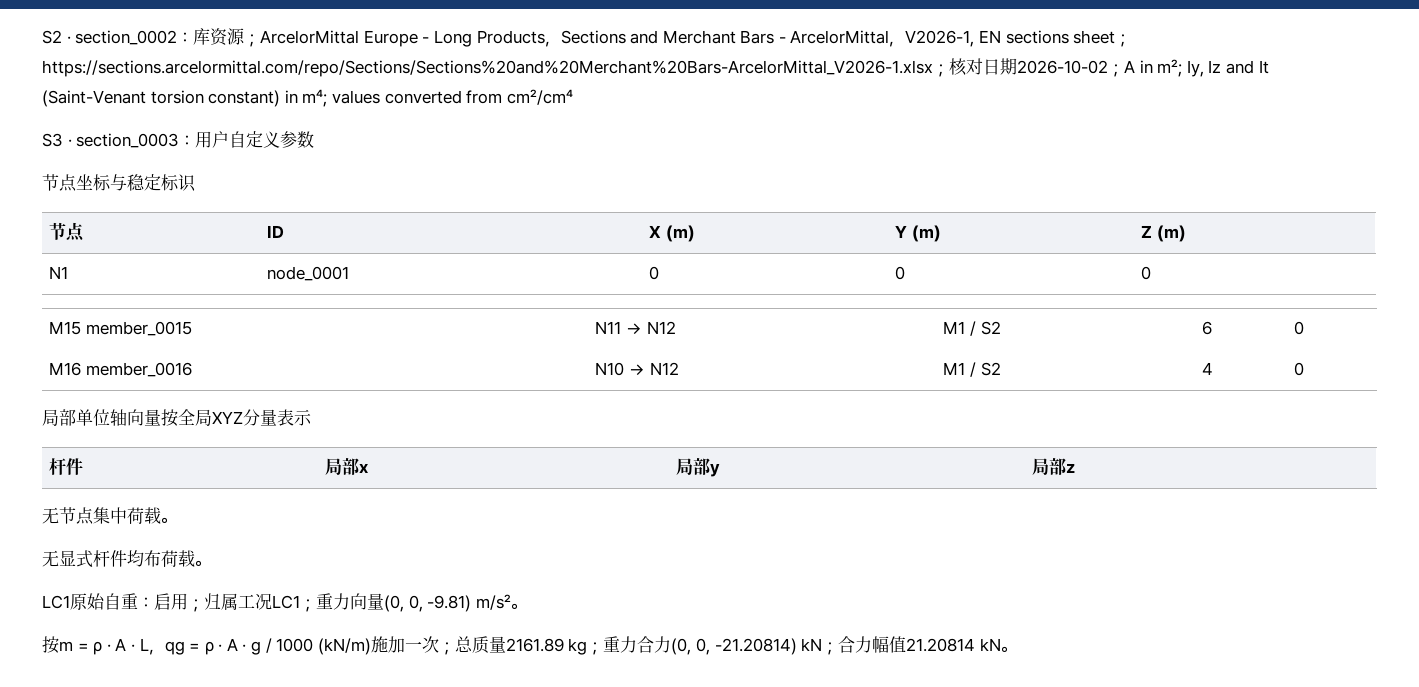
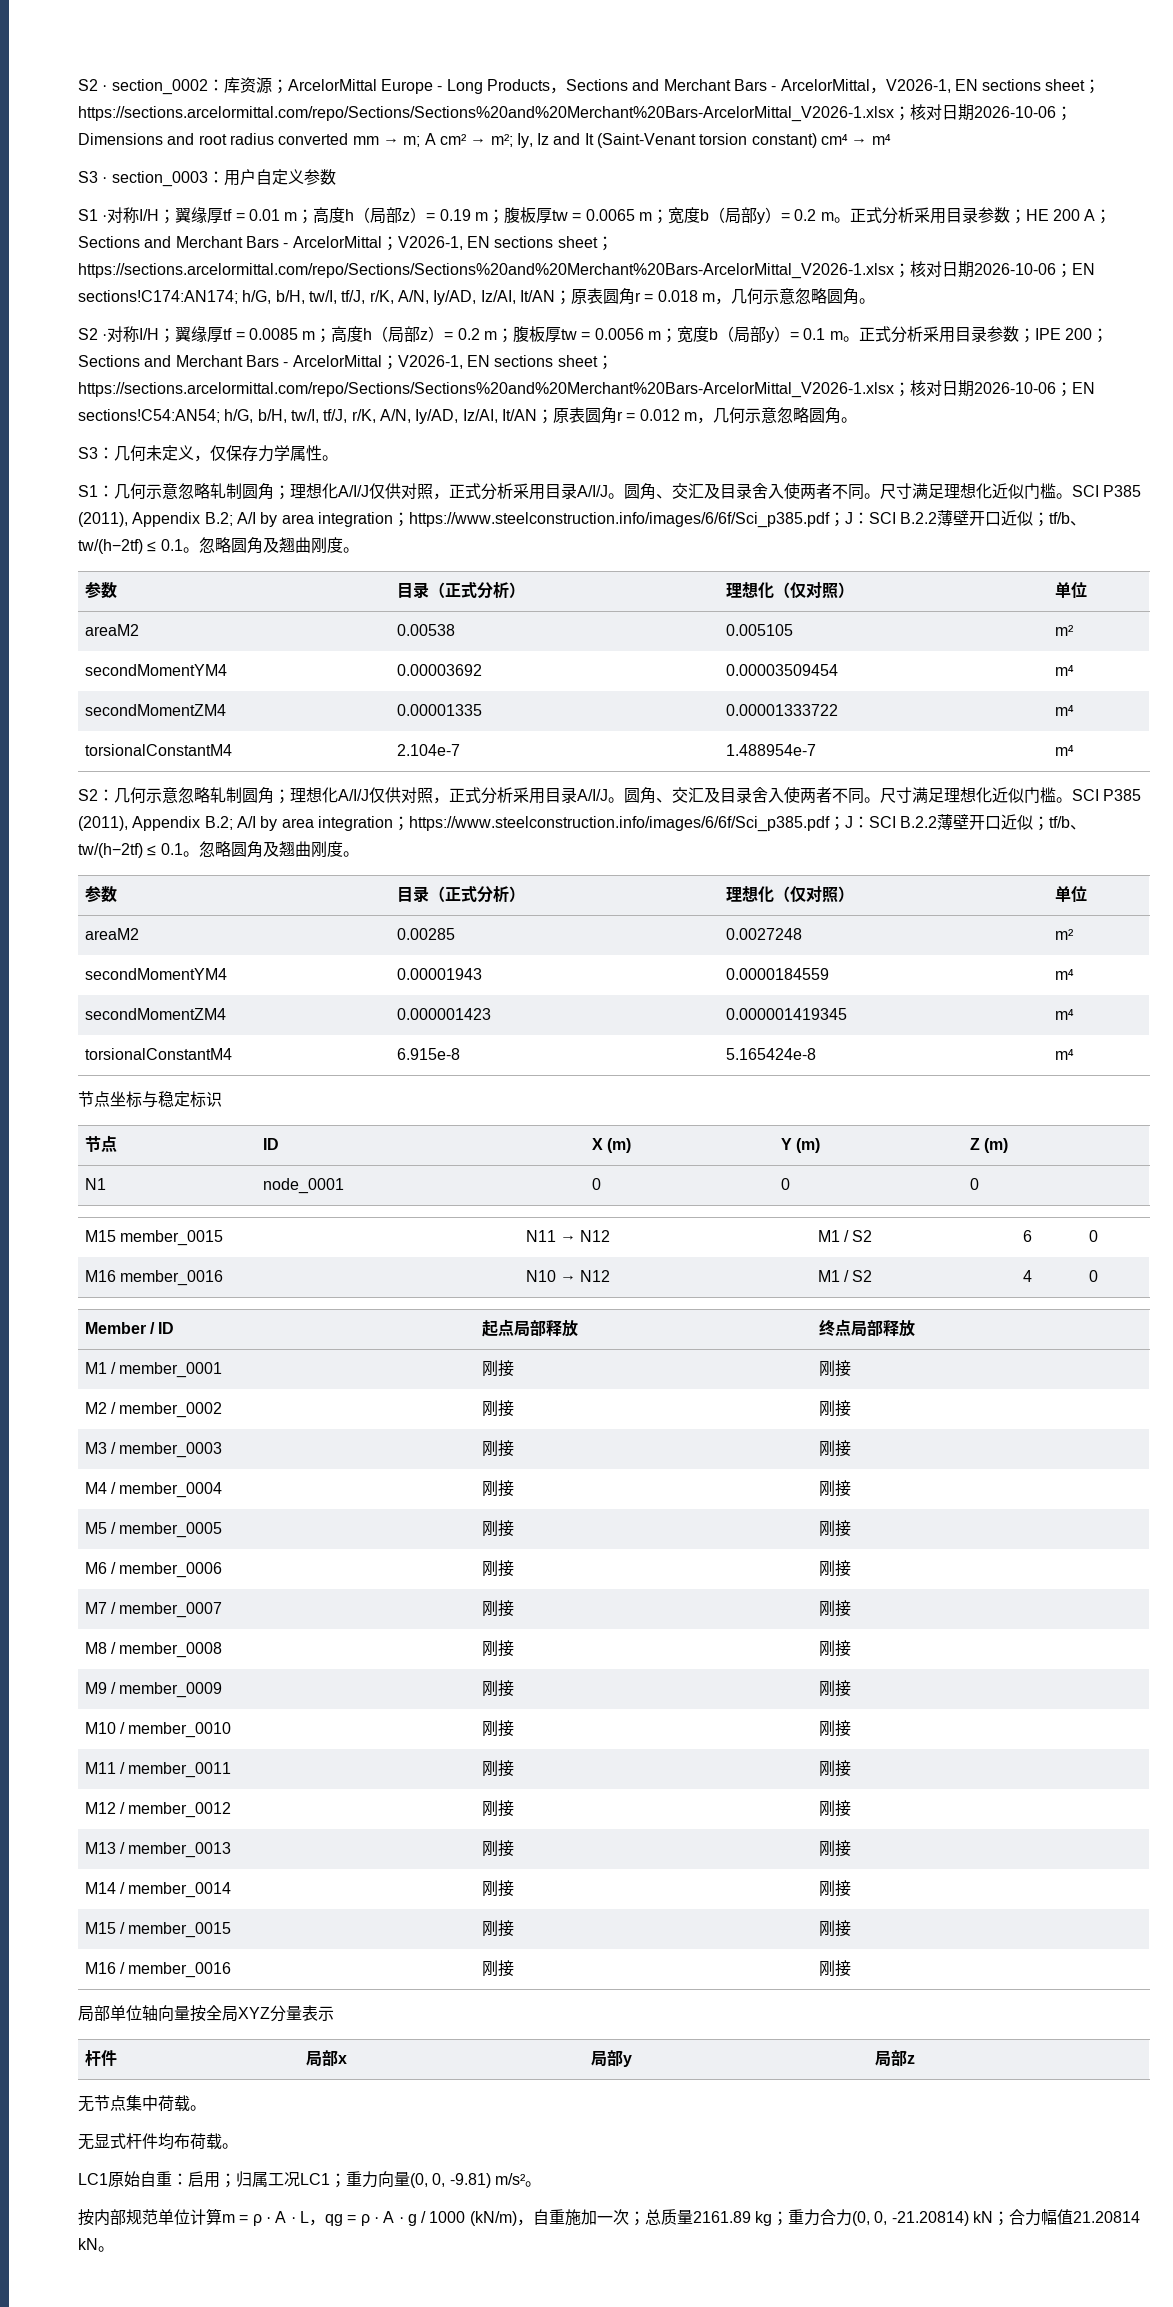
[1017,60,1153,77] 2026-10-02；A in -> [974,106,1072,121] [78,133,487,147] 2026-10-06；Dimensions and root radius converted mm → m; A cm² →
[284,89,573,107] in m⁴; values converted from cm²/cm⁴ -> [821,134,891,145] cm⁴ → m⁴
(315, 139) none -> [78,207,1112,224] [78,236,613,251] [78,261,1095,279] [78,288,875,305] [78,326,1108,343] [78,355,613,370] [78,380,1095,398] [78,407,857,424] [78,445,338,462] [78,483,1142,500] [78,510,1087,528] [78,537,359,554] [84,582,117,599] [396,581,525,599] [725,582,854,599] [1054,582,1087,598] [84,624,139,636] [396,624,455,636] [725,624,793,636] [1054,625,1074,636] [84,664,227,676] [396,664,482,676] [725,664,838,676] [1054,665,1074,676] [84,704,226,716] [396,704,482,716] [725,704,838,716] [1054,705,1074,716] [84,744,232,756] [396,744,460,756] [725,744,816,756] [1054,745,1074,756] [78,787,1142,804] [78,814,1087,832] [78,841,359,858] [84,886,117,903] [396,885,525,903] [725,886,854,903] [1054,886,1087,902] [84,928,139,940] [396,928,455,940] [725,928,802,940] [1054,929,1074,940] [84,968,227,980] [396,968,482,980] [725,968,829,980] [1054,969,1074,980] [84,1008,226,1020] [396,1008,491,1020] [725,1008,847,1020] [1054,1009,1074,1020] [84,1048,232,1060] [396,1048,460,1060] [725,1048,816,1060] [1054,1049,1074,1060] // S1 ·对称I/H；翼缘厚tf = 0.01 m；高度h（局部z）= 0.19 m；腹板厚tw = 0.0065 m；宽度b（局部y）= 0.2 m。正式分析采用目录参数；HE 200 A；Sections and Merchant Bars - ArcelorMittal；V2026-1, EN sections sheet；https://sections.arcelormittal.com/repo/Sections/Sections%20and%20Merchant%20Bars-ArcelorMittal_V2026-1.xlsx；核对日期2026-10-06；EN sections!C174:AN174; h/G, b/H, tw/I, tf/J, r/K, A/N, Iy/AD, Iz/AI, It/AN；原表圆角r = 0.018 m，几何示意忽略圆角。 // S2 ·对称I/H；翼缘厚tf = 0.0085 m；高度h（局部z）= 0.2 m；腹板厚tw = 0.0056 m；宽度b（局部y）= 0.1 m。正式分析采用目录参数；IPE 200；Sections and Merchant Bars - ArcelorMittal；V2026-1, EN sections sheet；https://sections.arcelormittal.com/repo/Sections/Sections%20and%20Merchant%20Bars-ArcelorMittal_V2026-1.xlsx；核对日期2026-10-06；EN sections!C54:AN54; h/G, b/H, tw/I, tf/J, r/K, A/N, Iy/AD, Iz/AI, It/AN；原表圆角r = 0.012 m，几何示意忽略圆角。 // S3：几何未定义，仅保存力学属性。 // S1：几何示意忽略轧制圆角；理想化A/I/J仅供对照，正式分析采用目录A/I/J。圆角、交汇及目录舍入使两者不同。尺寸满足理想化近似门槛。SCI P385 (2011), Appendix B.2; A/I by area integration；https://www.steelconstruction.info/images/6/6f/Sci_p385.pdf；J：SCI B.2.2薄壁开口近似；tf/b、tw/(h−2tf) ≤ 0.1。忽略圆角及翘曲刚度。 // 参数 | 目录（正式分析） | 理想化（仅对照） | 单位 // areaM2 | 0.00538 | 0.005105 | m² // secondMomentYM4 | 0.00003692 | 0.00003509454 | m⁴ // secondMomentZM4 | 0.00001335 | 0.00001333722 | m⁴ // torsionalConstantM4 | 2.104e-7 | 1.488954e-7 | m⁴ // S2：几何示意忽略轧制圆角；理想化A/I/J仅供对照，正式分析采用目录A/I/J。圆角、交汇及目录舍入使两者不同。尺寸满足理想化近似门槛。SCI P385 (2011), Appendix B.2; A/I by area integration；https://www.steelconstruction.info/images/6/6f/Sci_p385.pdf；J：SCI B.2.2薄壁开口近似；tf/b、tw/(h−2tf) ≤ 0.1。忽略圆角及翘曲刚度。 // 参数 | 目录（正式分析） | 理想化（仅对照） | 单位 // areaM2 | 0.00285 | 0.0027248 | m² // secondMomentYM4 | 0.00001943 | 0.0000184559 | m⁴ // secondMomentZM4 | 0.000001423 | 0.000001419345 | m⁴ // torsionalConstantM4 | 6.915e-8 | 5.165424e-8 | m⁴
(1305, 369) none -> [84,1322,175,1334] [481,1319,578,1337] [818,1319,915,1337] [84,1362,223,1378] [481,1360,514,1377] [818,1360,851,1377] [84,1402,223,1418] [481,1400,514,1417] [818,1400,851,1417] [84,1442,223,1458] [481,1440,514,1457] [818,1440,851,1457] [84,1482,223,1498] [481,1480,514,1497] [818,1480,851,1497] [84,1522,223,1538] [481,1520,514,1537] [818,1520,851,1537] [84,1562,223,1578] [481,1560,514,1577] [818,1560,851,1577] [84,1602,223,1618] [481,1600,514,1617] [818,1600,851,1617] [84,1642,223,1658] [481,1640,514,1657] [818,1640,851,1657] [84,1682,223,1698] [481,1680,514,1697] [818,1680,851,1697] [84,1722,232,1738] [481,1720,514,1737] [818,1720,851,1737] [84,1762,232,1778] [481,1760,514,1777] [818,1760,851,1777] [84,1802,232,1818] [481,1800,514,1817] [818,1800,851,1817] [84,1842,232,1858] [481,1840,514,1857] [818,1840,851,1857] [84,1882,232,1898] [481,1880,514,1897] [818,1880,851,1897] [84,1922,232,1938] [481,1920,514,1937] [818,1920,851,1937] [84,1962,232,1978] [481,1960,514,1977] [818,1960,851,1977] // Member / ID | 起点局部释放 | 终点局部释放 // M1 / member_0001 | 刚接 | 刚接 // M2 / member_0002 | 刚接 | 刚接 // M3 / member_0003 | 刚接 | 刚接 // M4 / member_0004 | 刚接 | 刚接 // M5 / member_0005 | 刚接 | 刚接 // M6 / member_0006 | 刚接 | 刚接 // M7 / member_0007 | 刚接 | 刚接 // M8 / member_0008 | 刚接 | 刚接 // M9 / member_0009 | 刚接 | 刚接 // M10 / member_0010 | 刚接 | 刚接 // M11 / member_0011 | 刚接 | 刚接 // M12 / member_0012 | 刚接 | 刚接 // M13 / member_0013 | 刚接 | 刚接 // M14 / member_0014 | 刚接 | 刚接 // M15 / member_0015 | 刚接 | 刚接 // M16 / member_0016 | 刚接 | 刚接
(59, 645) none -> [94,2208,222,2226] 内部规范单位计算
(371, 646) none -> [516,2209,565,2226] ，自重

